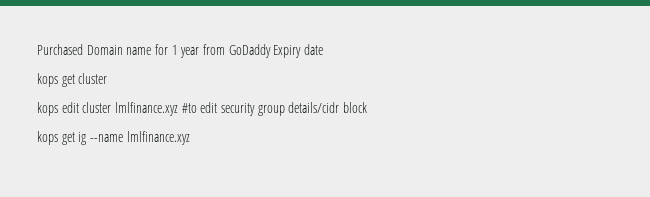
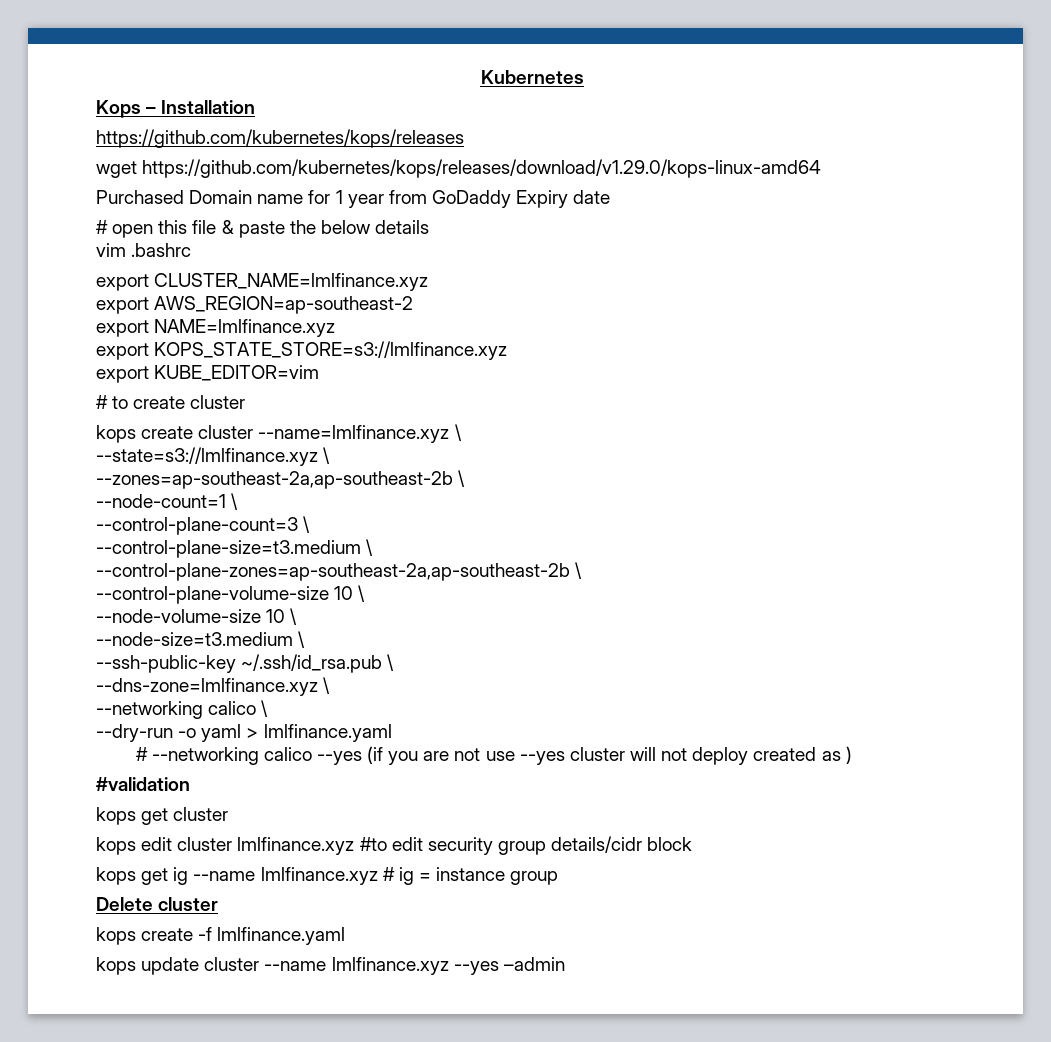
(37, 49) none -> [480,70,584,84] [96,100,256,118] [96,129,464,148] [96,159,822,178] Kubernetes // Kops – Installation // https://github.com/kubernetes/kops/releases // wget https://github.com/kubernetes/kops/releases/download/v1.29.0/kops-linux-amd64 //
(323, 49) none -> [96,220,430,238] [96,243,192,257] [96,273,429,291] [96,296,414,314] [96,319,336,337] [96,341,508,360] [96,365,320,383] [96,395,246,409] [96,424,462,443] [96,447,331,466] [96,470,466,489] [96,493,239,510] [96,516,311,535] [96,539,374,558] [96,562,583,581] [96,585,366,604] [96,608,298,625] [96,631,306,648] [96,654,395,673] [96,677,331,696] [96,700,269,719] [96,724,392,742] [135,746,852,765] [96,777,190,791] // # open this file & paste the below details // vim .bashrc // export CLUSTER_NAME=lmlfinance.xyz // export AWS_REGION=ap-southeast-2 // export NAME=lmlfinance.xyz // export KOPS_STATE_STORE=s3://lmlfinance.xyz // export KUBE_EDITOR=vim // # to create cluster // kops create cluster --name=lmlfinance.xyz \ // --state=s3://lmlfinance.xyz \ // --zones=ap-southeast-2a,ap-southeast-2b \ // --node-count=1 \ // --control-plane-count=3 \ // --control-plane-size=t3.medium \ // --control-plane-zones=ap-southeast-2a,ap-southeast-2b \ // --control-plane-volume-size 10 \ // --node-volume-size 10 \ // --node-size=t3.medium \ // --ssh-public-key ~/.ssh/id_rsa.pub \ // --dns-zone=lmlfinance.xyz \ // --networking calico \ // --dry-run -o yaml > lmlfinance.yaml // # --networking calico --yes (if you are not use --yes cluster will not deploy created as ) // #validation
(190, 138) none -> [382,867,559,885] [96,897,219,911] [96,927,346,945] [96,957,565,975] # ig = instance group // Delete cluster // kops create -f lmlfinance.yaml // kops update cluster --name lmlfinance.xyz --yes –admin

